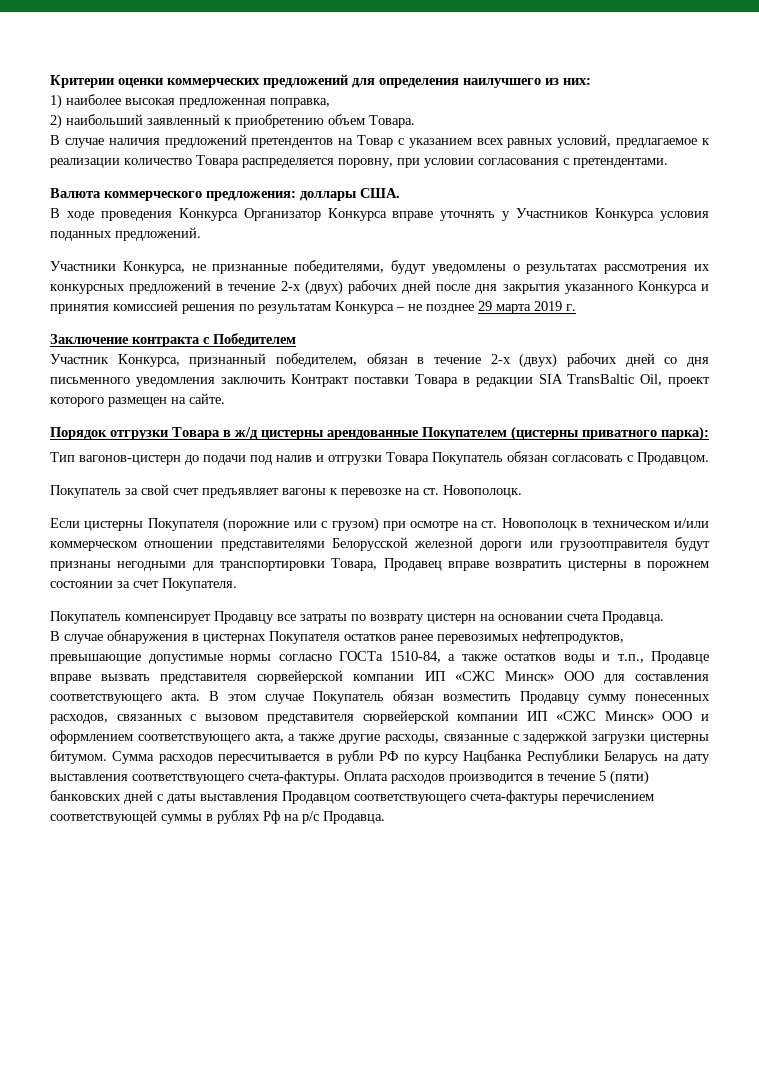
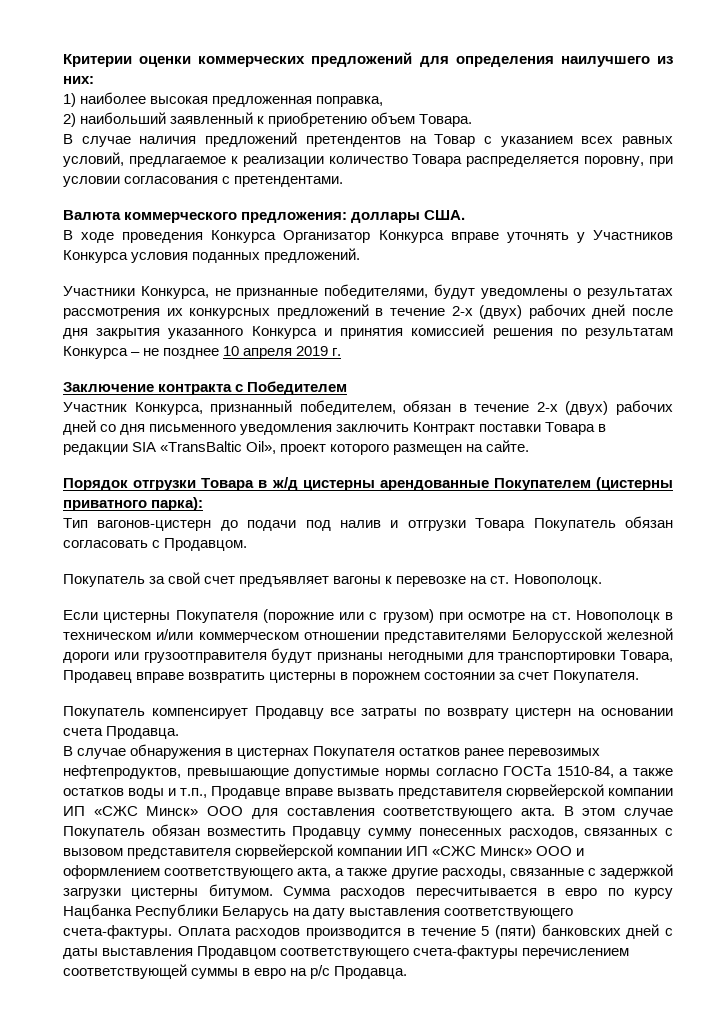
[478,301,531,314] 29 марта -> [223,346,293,359] 10 апреля
[567,374,663,386] TransBaltic Oil, -> [160,441,277,454] «TransBaltic Oil»,
[337,750,399,764] рубли РФ -> [565,888,598,899] евро
[217,810,280,824] рублях Рф -> [254,968,287,979] евро

